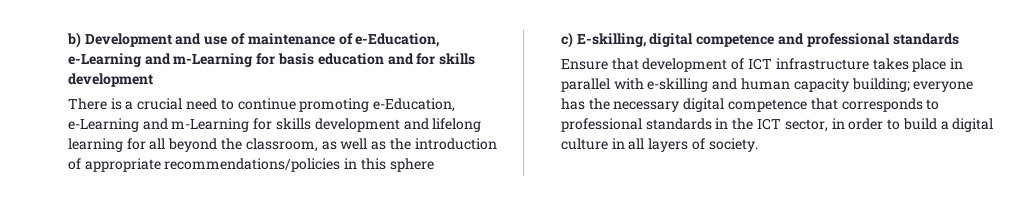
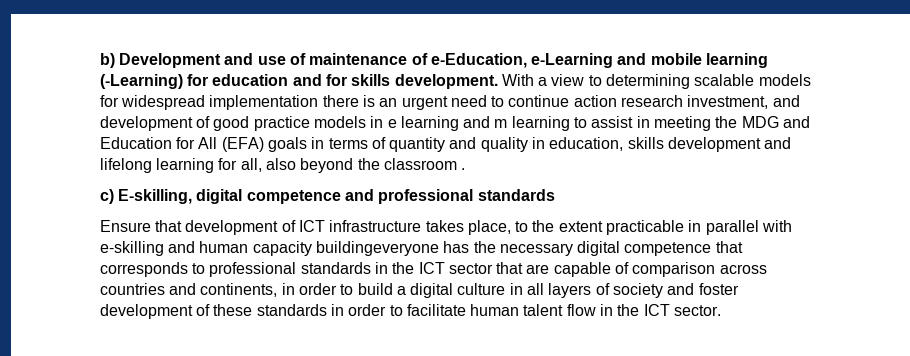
[173,53,476,67] [67,73,153,87] [67,98,456,112] [67,118,273,132] m-Learning for basis education and for skills development // There is a crucial need to continue promoting e-Education, e-Learning and m-Learning for -> [650,53,769,68] [99,74,811,89] [99,95,800,110] [99,116,811,131] [99,137,624,152] mobile learning (-Learning) for education and for skills development. With a view to determining scalable models for widespread implementation there is an urgent need to continue action research investment, and development of good practice models in e learning and m learning to assist in meeting the MDG and Education for All (EFA) goals in terms of quantity and quality in education,
[149,138,497,152] [67,158,434,172] all beyond the classroom, as well as the introduction of appropriate recommendations/policies in this sphere -> [240,158,466,173] all, also beyond the classroom .
[912,58,947,72] place -> [467,220,685,235] place, to the extent practicable
[851,78,974,92] building; everyone -> [315,241,439,256] buildingeveryone
[784,119,828,132] sector, -> [448,262,767,277] [99,283,278,297] sector that are capable of comparison across countries and continents,
[708,138,758,152] society. -> [613,283,739,298] [99,304,722,319] society and foster development of these standards in order to facilitate human talent flow in the ICT sector.

